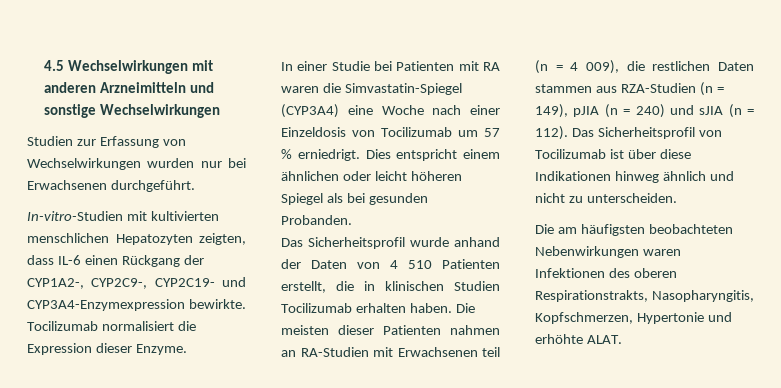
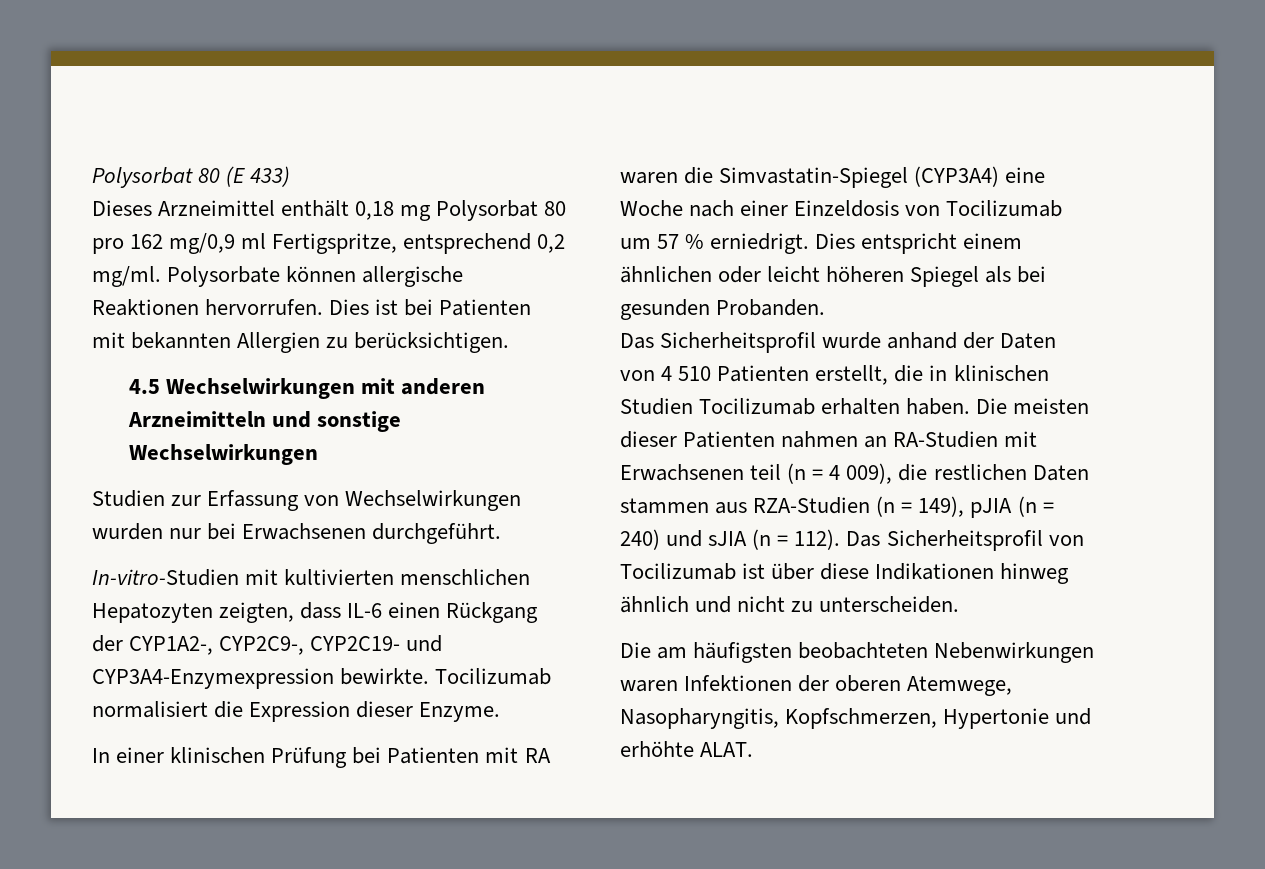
(44, 65) none -> [92,166,291,188] [92,200,567,221] [92,233,566,254] [92,266,464,287] [92,299,532,316] [92,332,510,353] Polysorbat 80 (E 433) // Dieses Arzneimittel enthält 0,18 mg Polysorbat 80 pro 162 mg/0,9 ml Fertigspritze, entsprechend 0,2 mg/ml. Polysorbate können allergische Reaktionen hervorrufen. Dies ist bei Patienten mit bekannten Allergien zu berücksichtigen. //
[331,61,370,71] Studie -> [170,747,348,768] klinischen Prüfung
[608,268,677,278] [535,290,648,302] des oberen Respirationstrakts, -> [798,675,1013,696] der oberen Atemwege,

